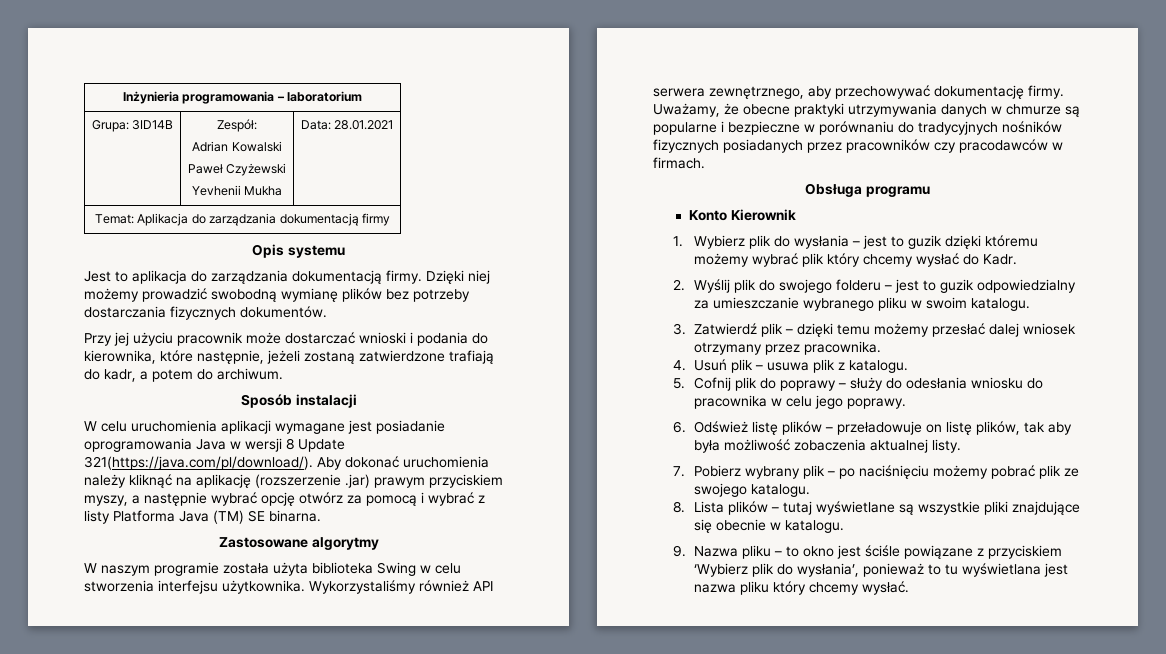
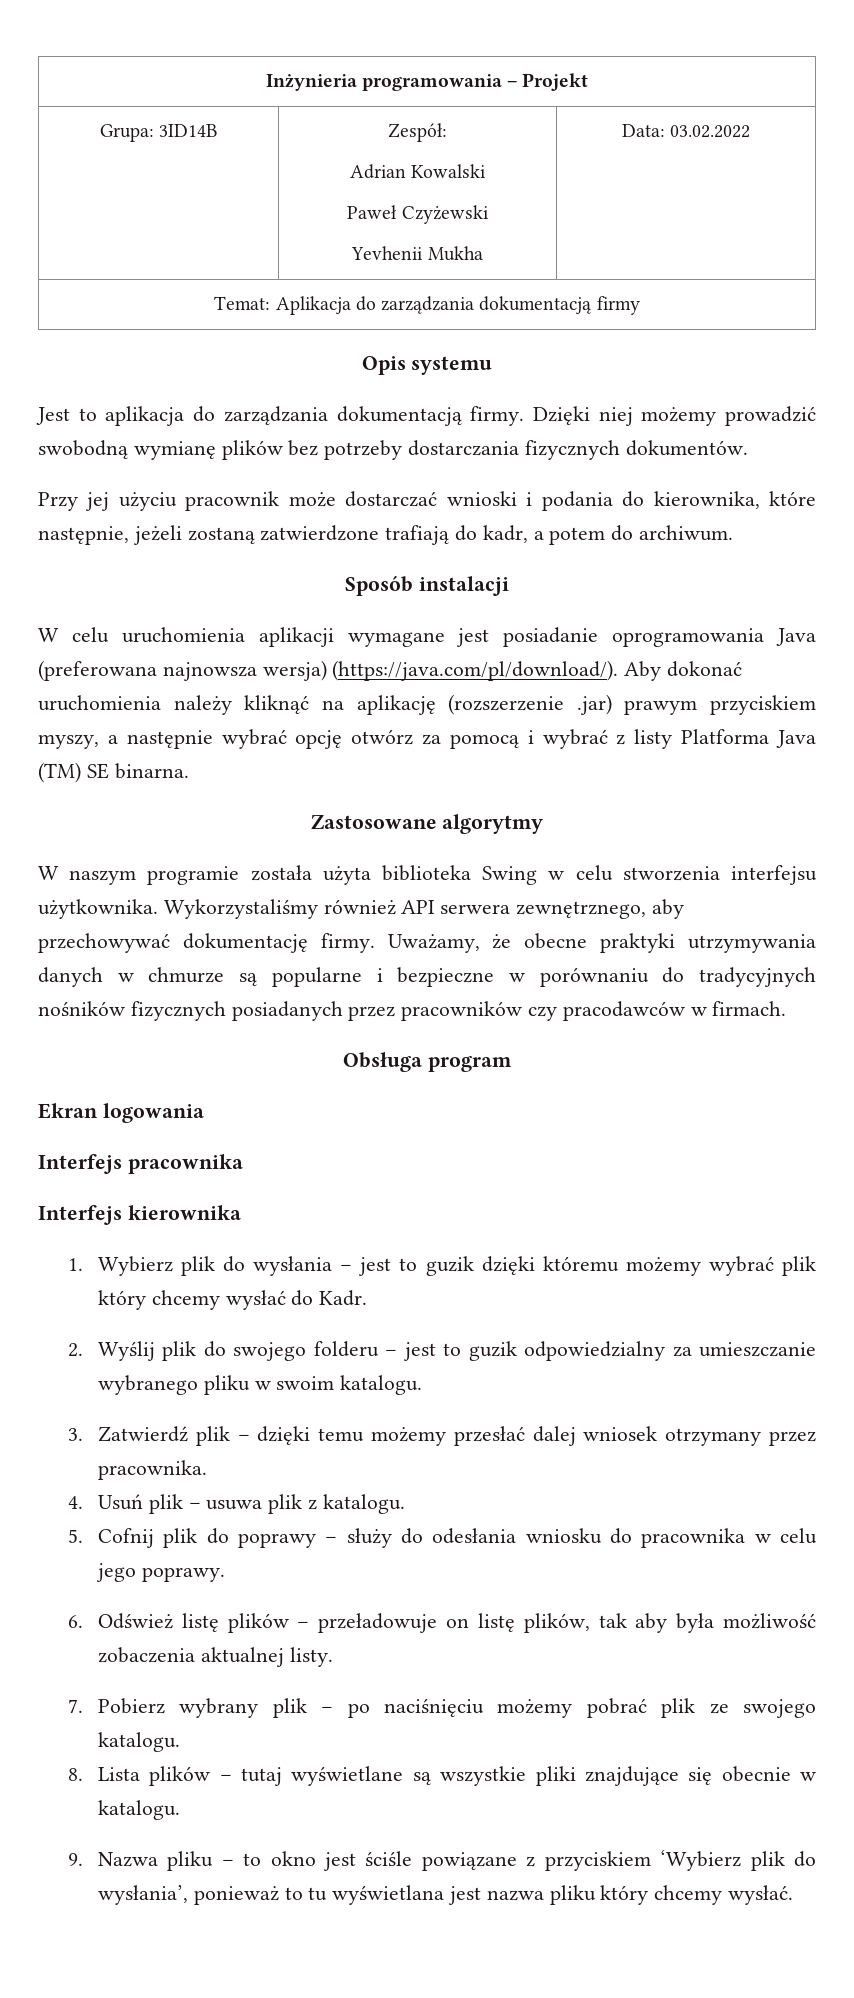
[287,91,363,102] laboratorium -> [522,73,589,91] Projekt
[334,120,394,130] 28.01.2021 -> [670,125,751,138] 03.02.2022
[230,438,345,452] [84,456,313,470] w wersji 8 Update 321(https://java.com/pl/download/). -> [38,660,619,681] (preferowana najnowsza wersja) (https://java.com/pl/download/).
[866,186,930,197] [688,209,796,221] programu // Konto Kierownik -> [427,1056,512,1072] [38,1103,204,1123] [38,1154,243,1174] [38,1205,241,1225] program // Ekran logowania // Interfejs pracownika // Interfejs kierownika

